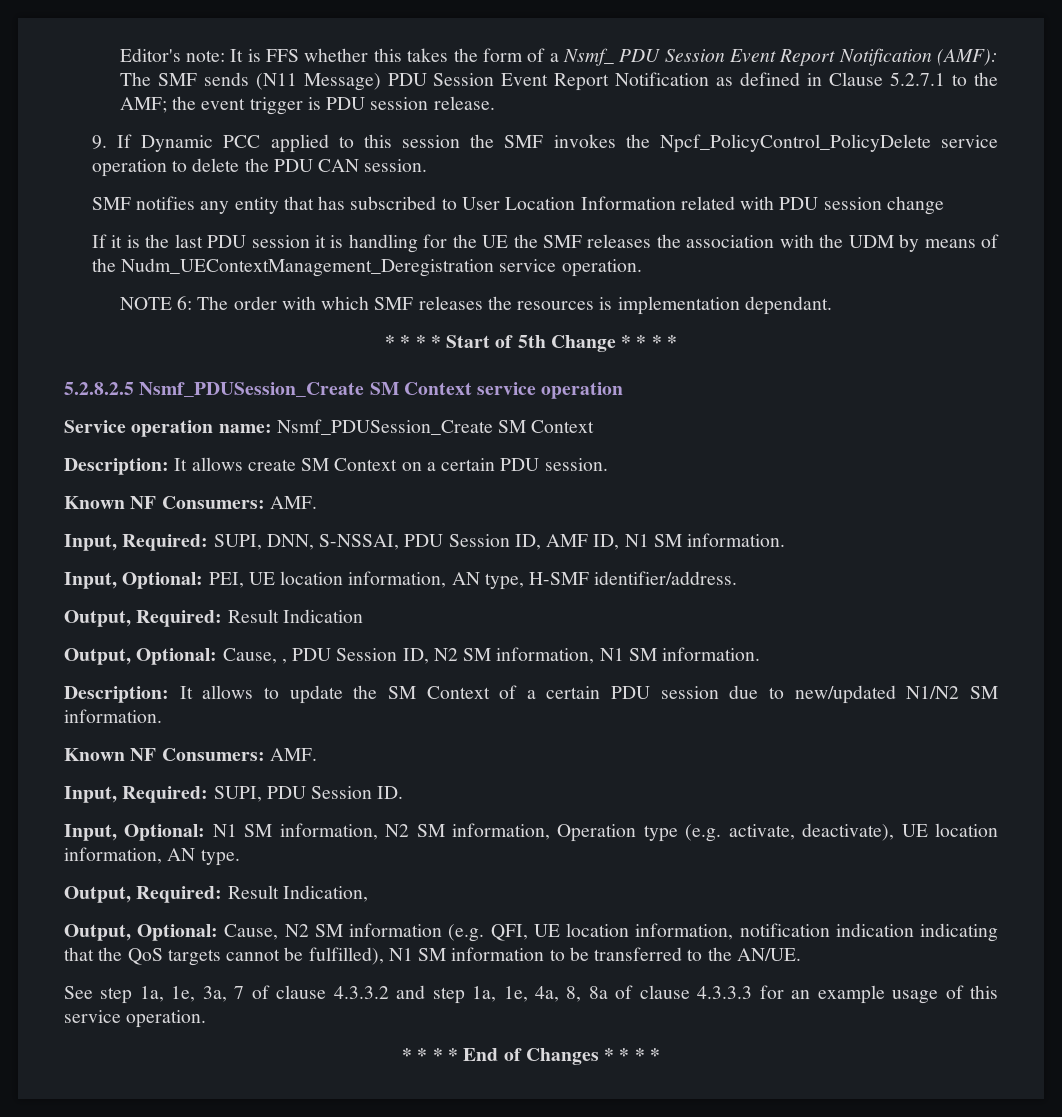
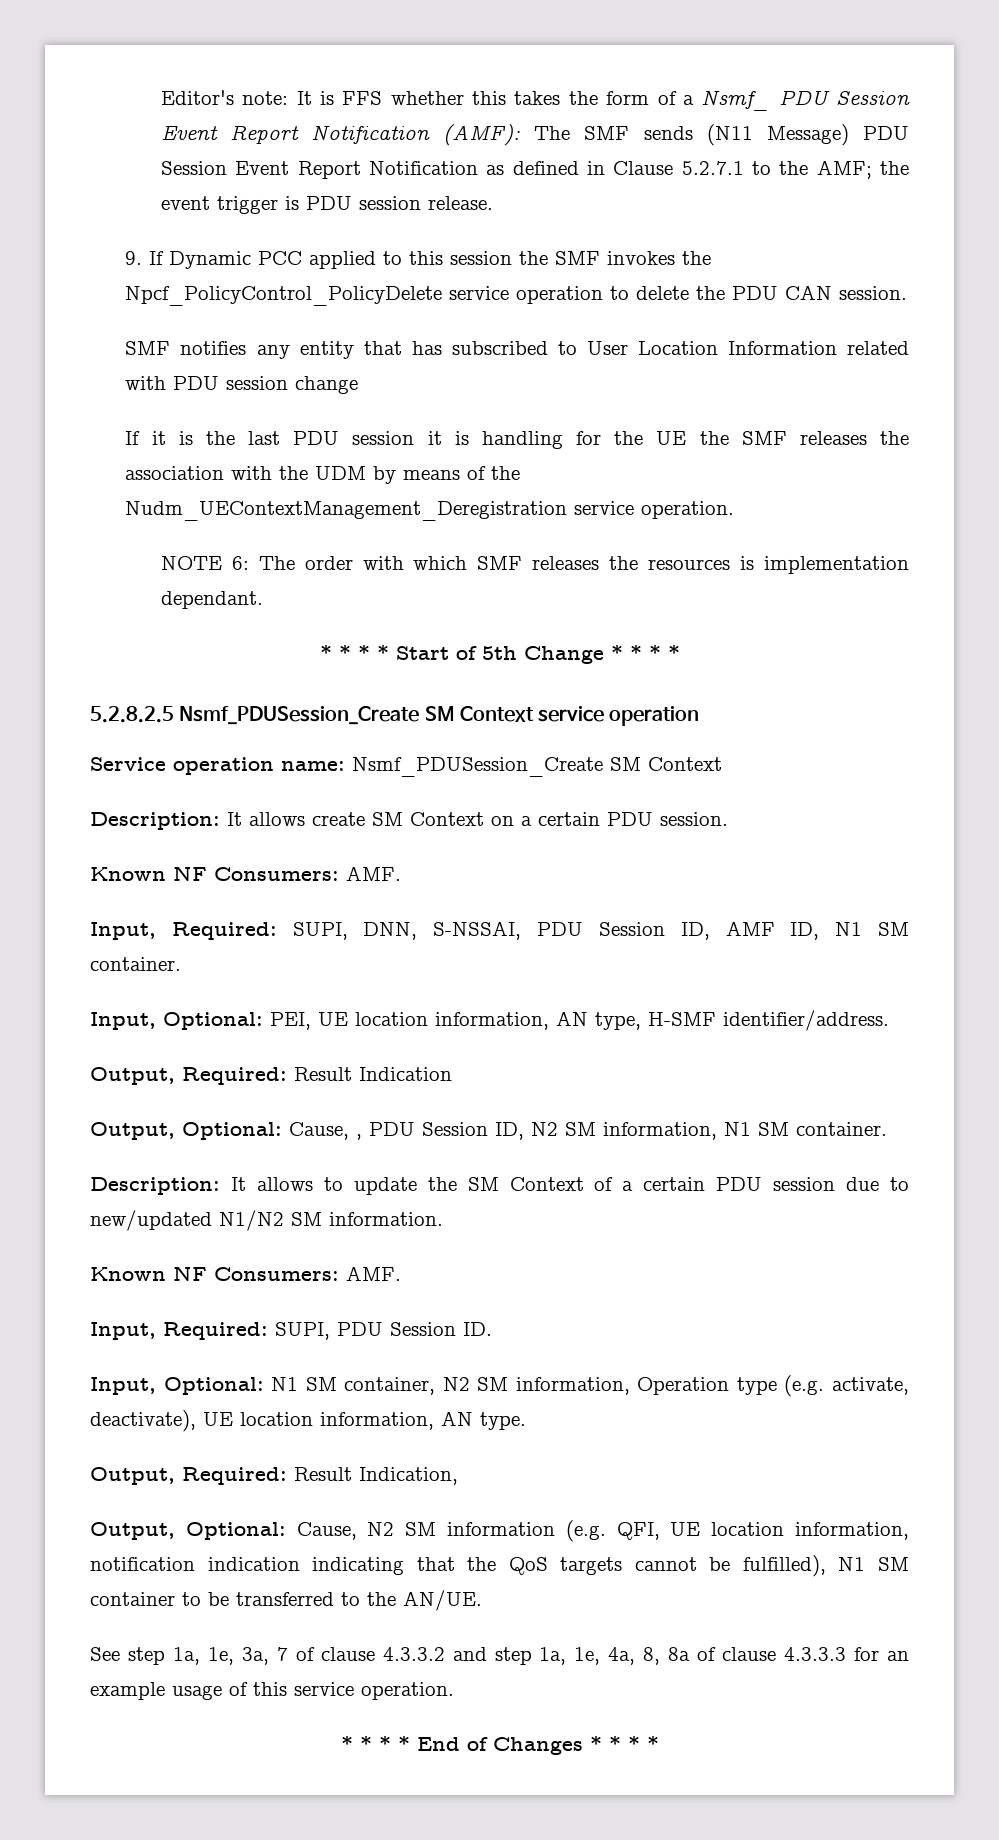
[687,533,786,547] information. -> [90,957,181,971] container.
[662,647,761,661] information. -> [796,1122,887,1136] container.
[279,823,378,840] information, -> [344,1377,436,1395] container,
[451,947,545,961] information -> [90,1592,175,1606] container

